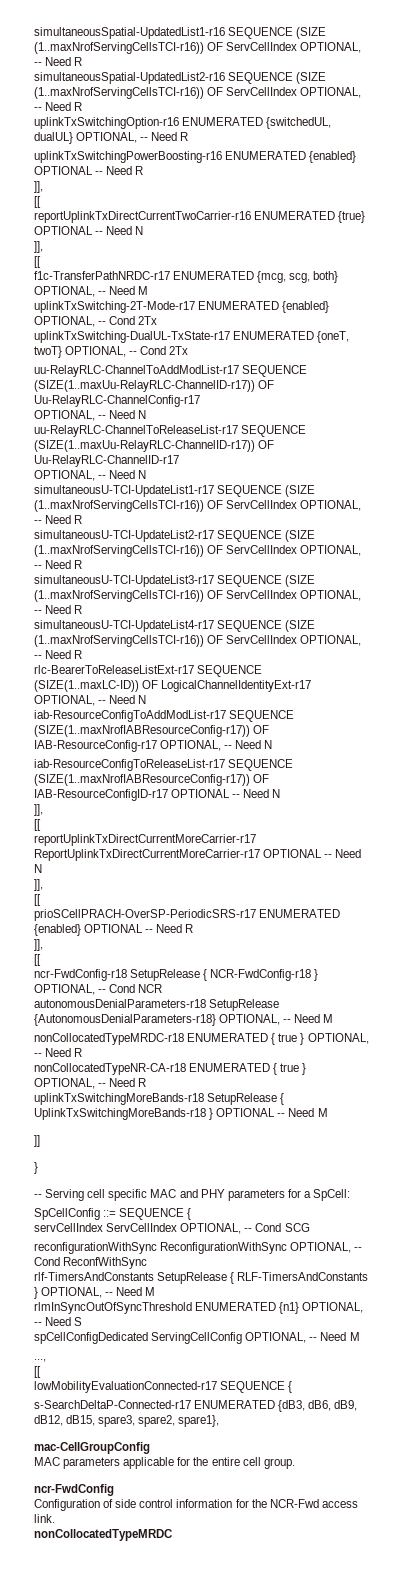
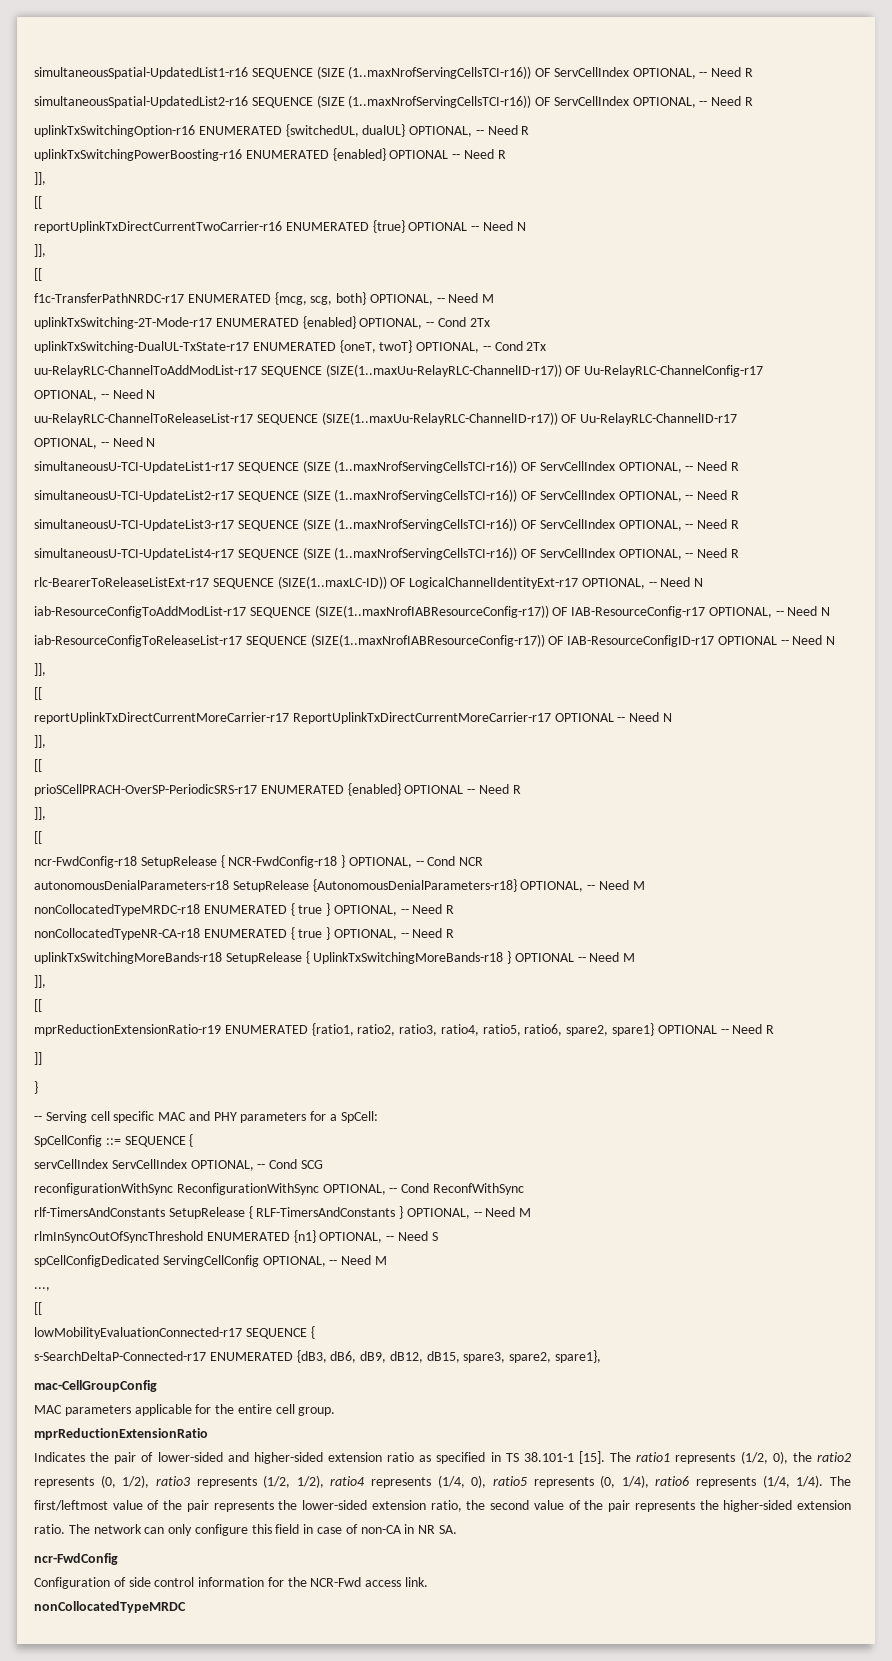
(328, 1112) none -> [34,975,46,988] [34,999,42,1012] [34,1023,775,1036] // ]], // [[ // mprReductionExtensionRatio-r19 ENUMERATED {ratio1, ratio2, ratio3, ratio4, ratio5, ratio6, spare2, spare1} OPTIONAL -- Need R
(295, 1463) none -> [34,1428,208,1440] [34,1451,851,1464] [34,1475,852,1488] [34,1500,851,1512] [34,1524,457,1536] // mprReductionExtensionRatio // Indicates the pair of lower-sided and higher-sided extension ratio as specified in TS 38.101-1 [15]. The ratio1 represents (1/2, 0), the ratio2 represents (0, 1/2), ratio3 represents (1/2, 1/2), ratio4 represents (1/4, 0), ratio5 represents (0, 1/4), ratio6 represents (1/4, 1/4). The first/leftmost value of the pair represents the lower-sided extension ratio, the second value of the pair represents the higher-sided extension ratio. The network can only configure this field in case of non-CA in NR SA.

